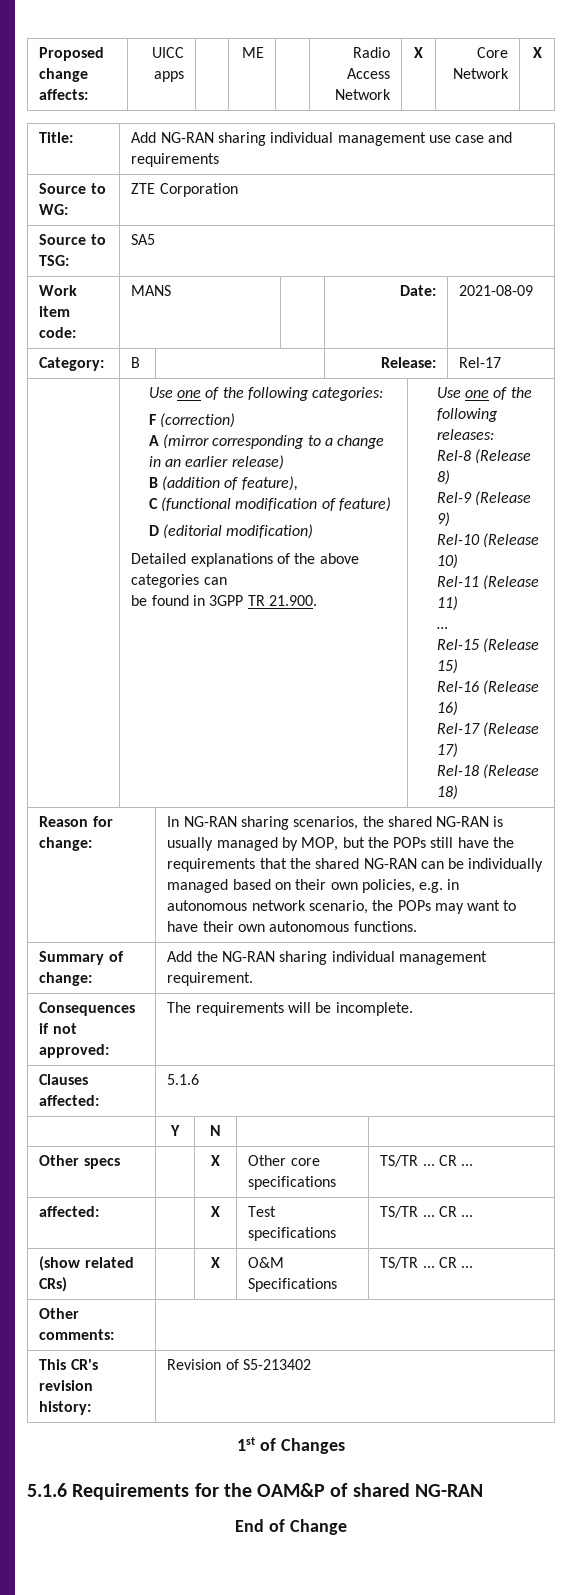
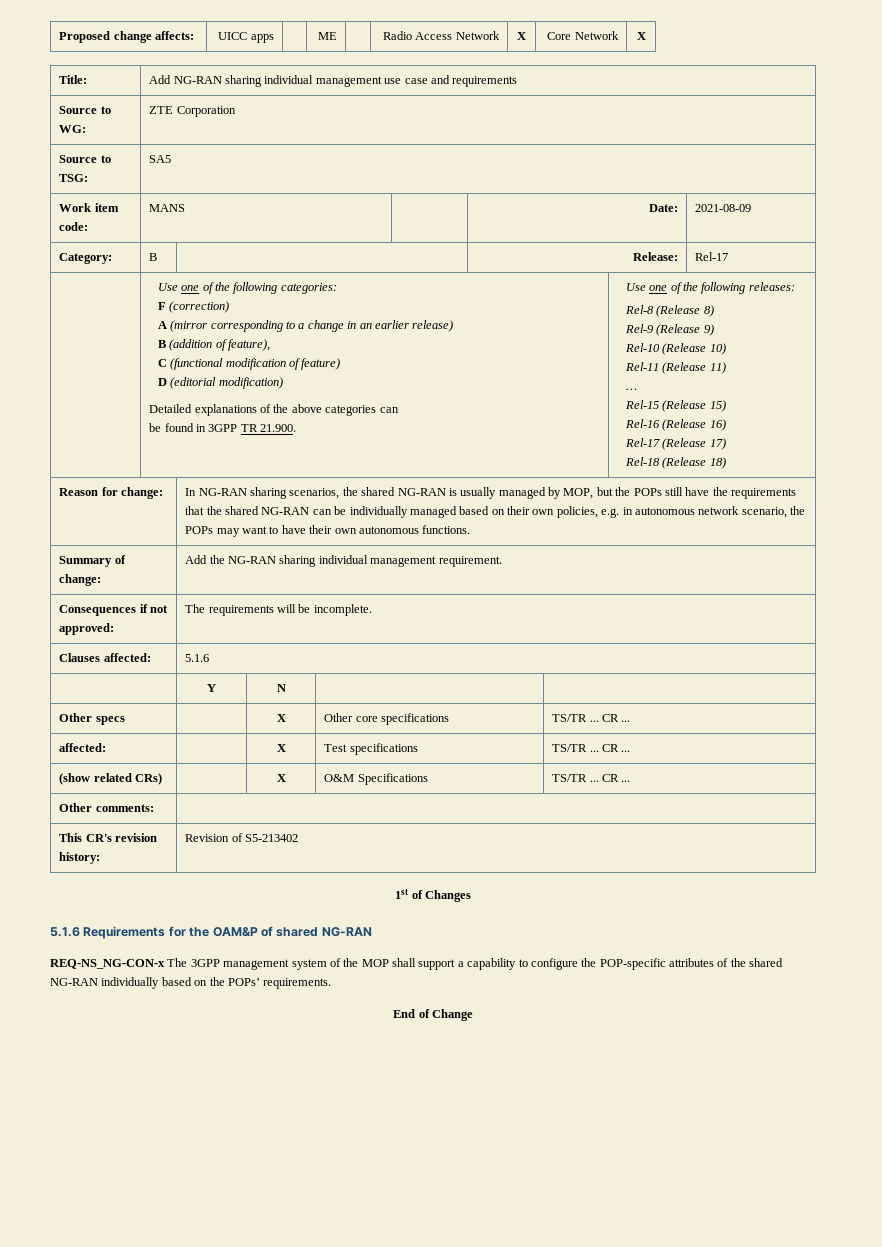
(483, 1490) none -> [50,958,784,970] [50,977,332,989] // REQ-NS_NG-CON-x The 3GPP management system of the MOP shall support a capability to configure the POP-specific attributes of the shared NG-RAN individually based on the POPs’ requirements.

